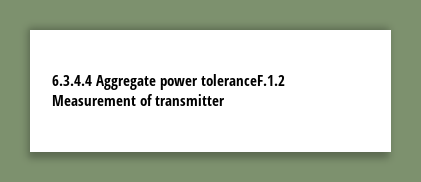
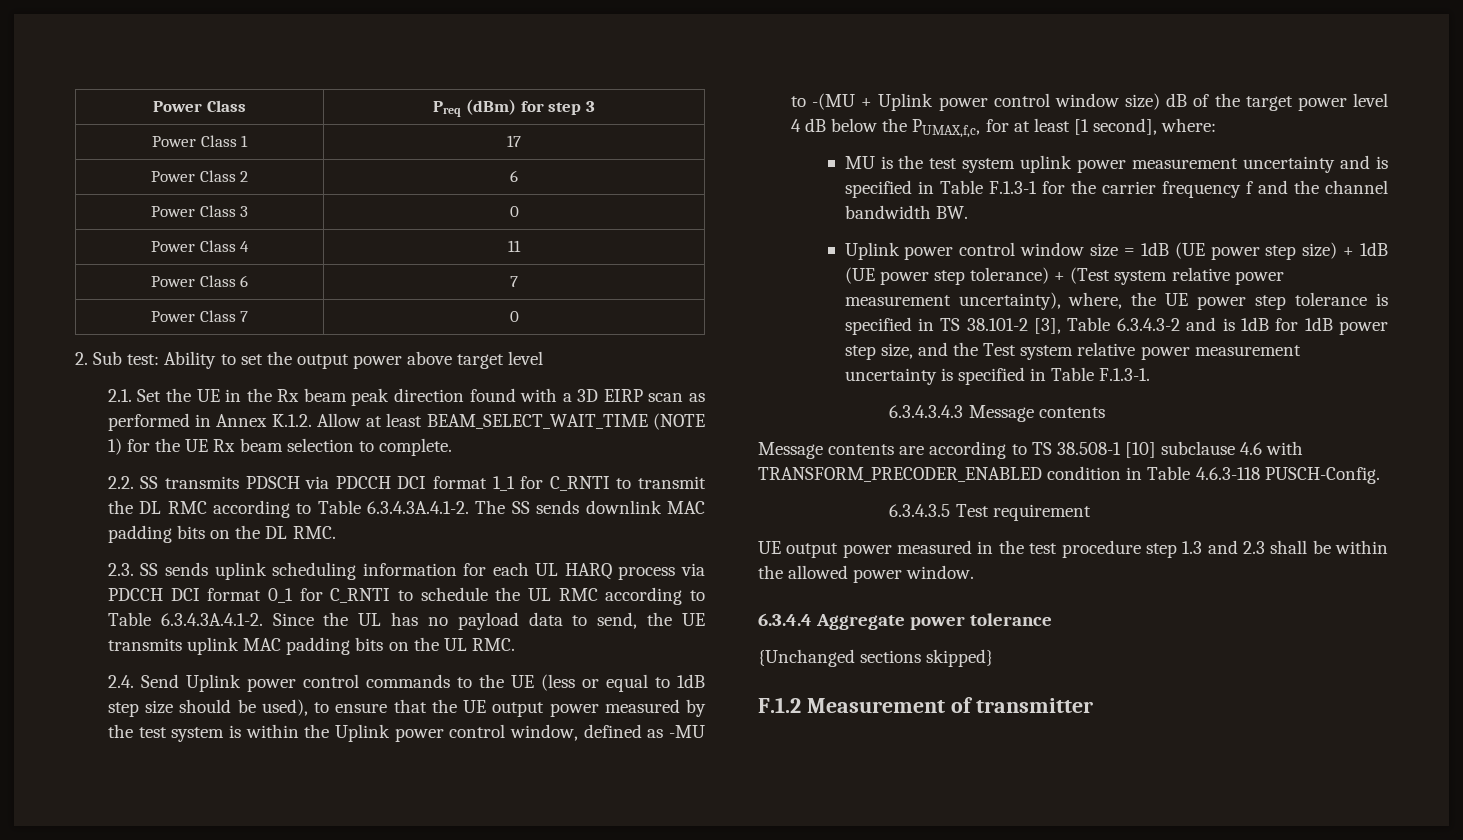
[52,74,285,90] 6.3.4.4 Aggregate power toleranceF.1.2 -> [153,100,246,112] [433,99,595,117] [151,135,249,147] [507,135,521,147] [150,170,249,182] [510,170,518,182] [150,205,249,217] [509,206,519,217] [150,240,250,252] [508,240,521,252] [150,275,249,287] [510,276,518,287] [150,310,249,322] [509,311,519,322] [75,351,544,369] [107,388,705,406] [107,413,706,431] [107,438,452,456] [107,476,706,491] [107,500,705,518] [107,525,336,543] [107,562,705,580] [107,587,705,605] [107,612,705,630] [107,637,515,655] [107,674,705,692] [107,699,706,717] [107,724,705,742] [790,93,1388,111] [790,118,1217,138] [844,155,1388,173] [844,180,1388,198] [844,205,968,219] [844,242,1388,260] [844,267,1284,285] [844,292,1388,310] [844,317,1388,335] [844,342,1301,360] [844,367,1151,385] [889,405,1105,422] [758,441,1304,459] [758,466,1380,484] [889,504,1091,521] [758,540,1388,558] [758,565,975,583] [758,613,1053,630] [758,649,994,667] [758,697,801,713] Power Class | Preq (dBm) for step 3 // Power Class 1 | 17 // Power Class 2 | 6 // Power Class 3 | 0 // Power Class 4 | 11 // Power Class 6 | 7 // Power Class 7 | 0 // 2. Sub test: Ability to set the output power above target level // 2.1. Set the UE in the Rx beam peak direction found with a 3D EIRP scan as performed in Annex K.1.2. Allow at least BEAM_SELECT_WAIT_TIME (NOTE 1) for the UE Rx beam selection to complete. // 2.2. SS transmits PDSCH via PDCCH DCI format 1_1 for C_RNTI to transmit the DL RMC according to Table 6.3.4.3A.4.1-2. The SS sends downlink MAC padding bits on the DL RMC. // 2.3. SS sends uplink scheduling information for each UL HARQ process via PDCCH DCI format 0_1 for C_RNTI to schedule the UL RMC according to Table 6.3.4.3A.4.1-2. Since the UL has no payload data to send, the UE transmits uplink MAC padding bits on the UL RMC. // 2.4. Send Uplink power control commands to the UE (less or equal to 1dB step size should be used), to ensure that the UE output power measured by the test system is within the Uplink power control window, defined as -MU to -(MU + Uplink power control window size) dB of the target power level 4 dB below the PUMAX,f,c, for at least [1 second], where: // MU is the test system uplink power measurement uncertainty and is specified in Table F.1.3-1 for the carrier frequency f and the channel bandwidth BW. // Uplink power control window size = 1dB (UE power step size) + 1dB (UE power step tolerance) + (Test system relative power measurement uncertainty), where, the UE power step tolerance is specified in TS 38.101-2 [3], Table 6.3.4.3-2 and is 1dB for 1dB power step size, and the Test system relative power measurement uncertainty is specified in Table F.1.3-1. // 6.3.4.3.4.3 Message contents // Message contents are according to TS 38.508-1 [10] subclause 4.6 with TRANSFORM_PRECODER_ENABLED condition in Table 4.6.3-118 PUSCH-Config. // 6.3.4.3.5 Test requirement // UE output power measured in the test procedure step 1.3 and 2.3 shall be within the allowed power window. // 6.3.4.4 Aggregate power tolerance // {Unchanged sections skipped} // F.1.2

